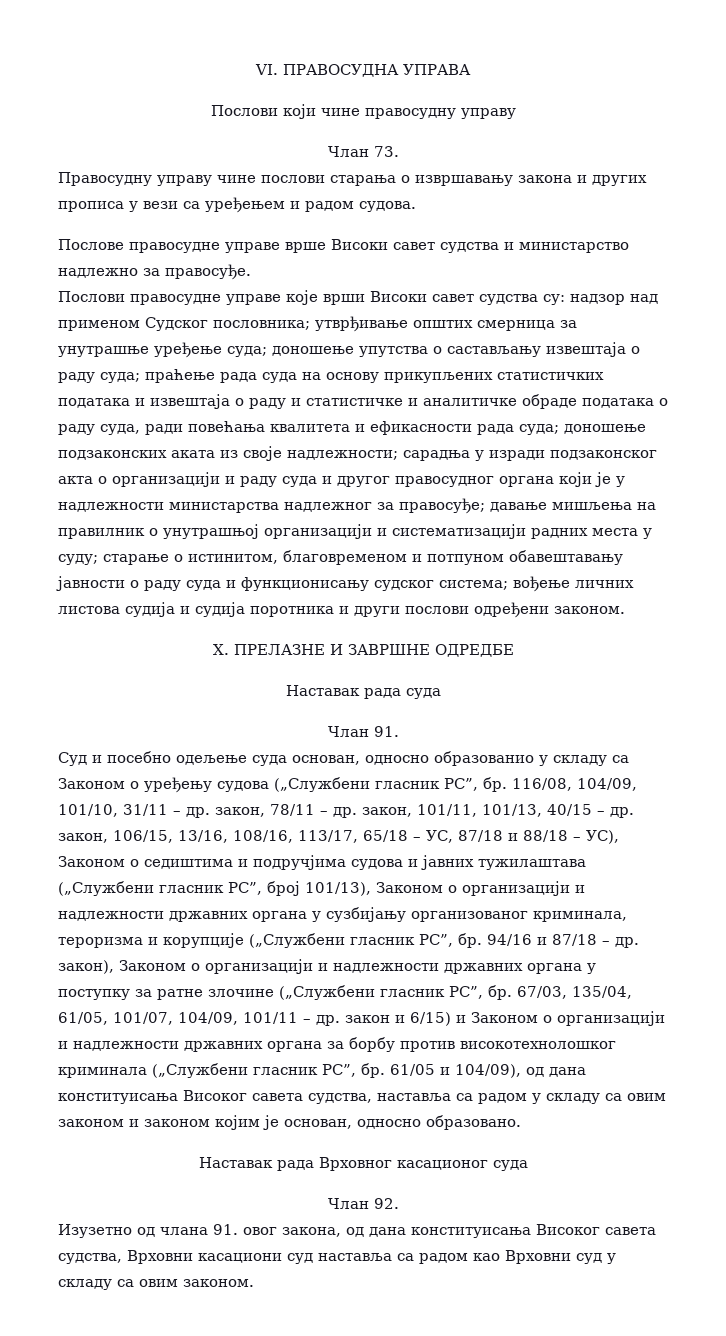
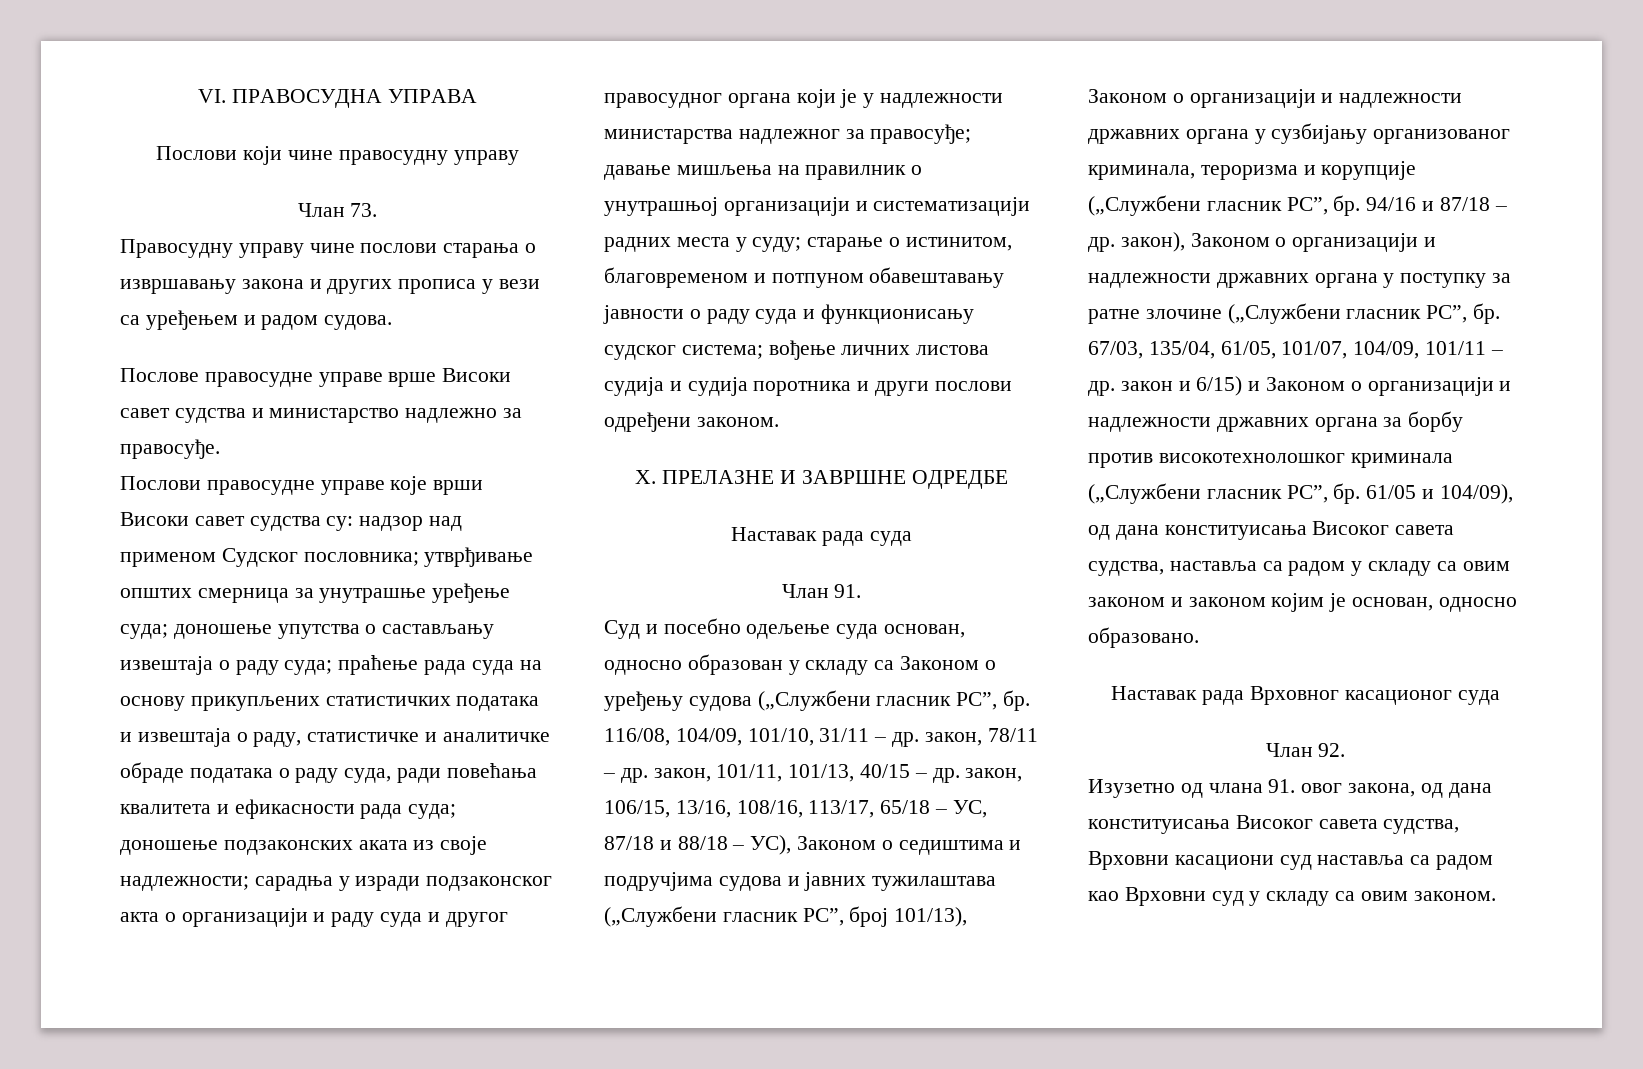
[249,398,301,409] раду и -> [253,732,302,747] раду,
[434,751,534,766] образованио -> [687,654,783,675] образован

